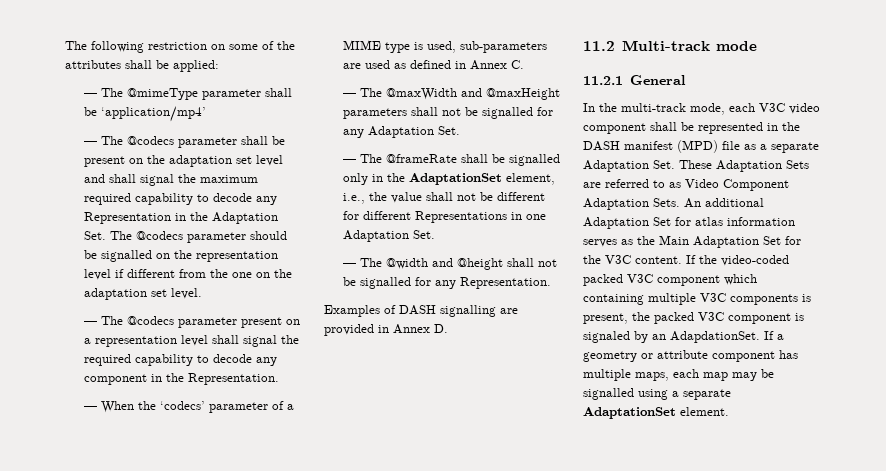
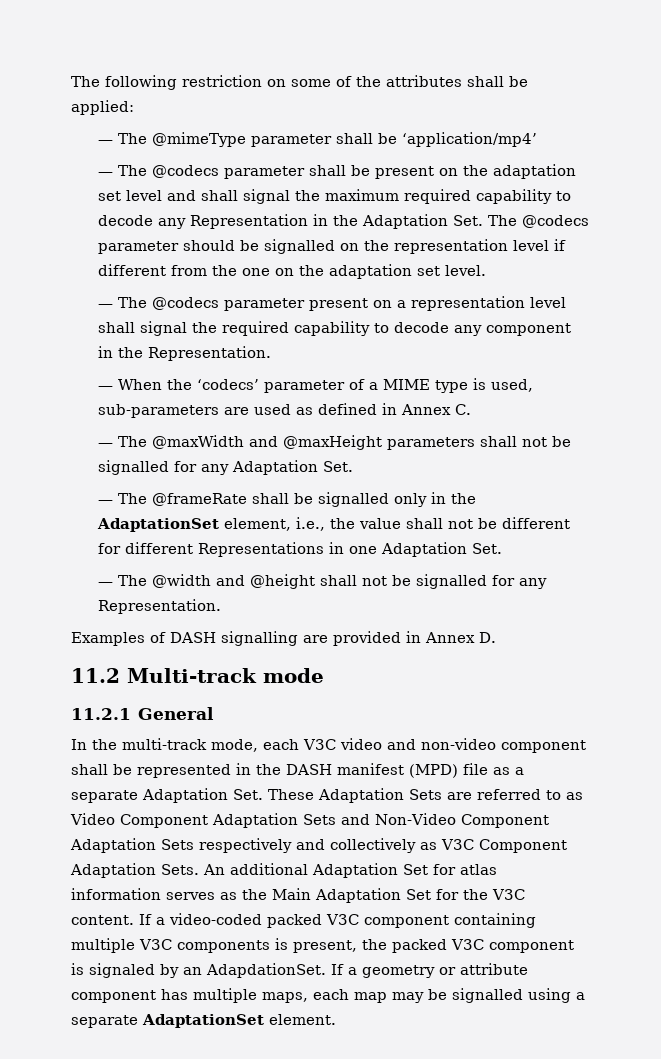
(820, 108) none -> [387,738,496,750] and non-video
(649, 204) none -> [303,813,549,828] [70,838,567,853] [70,863,156,878] Sets and Non-Video Component Adaptation Sets respectively and collectively as V3C Component Adaptation
[699,255,717,264] the -> [156,917,165,925] a
[724,274,757,285] which -> (449, 921) none

